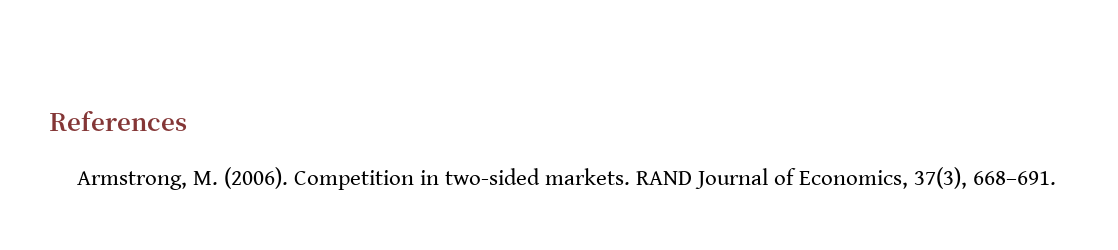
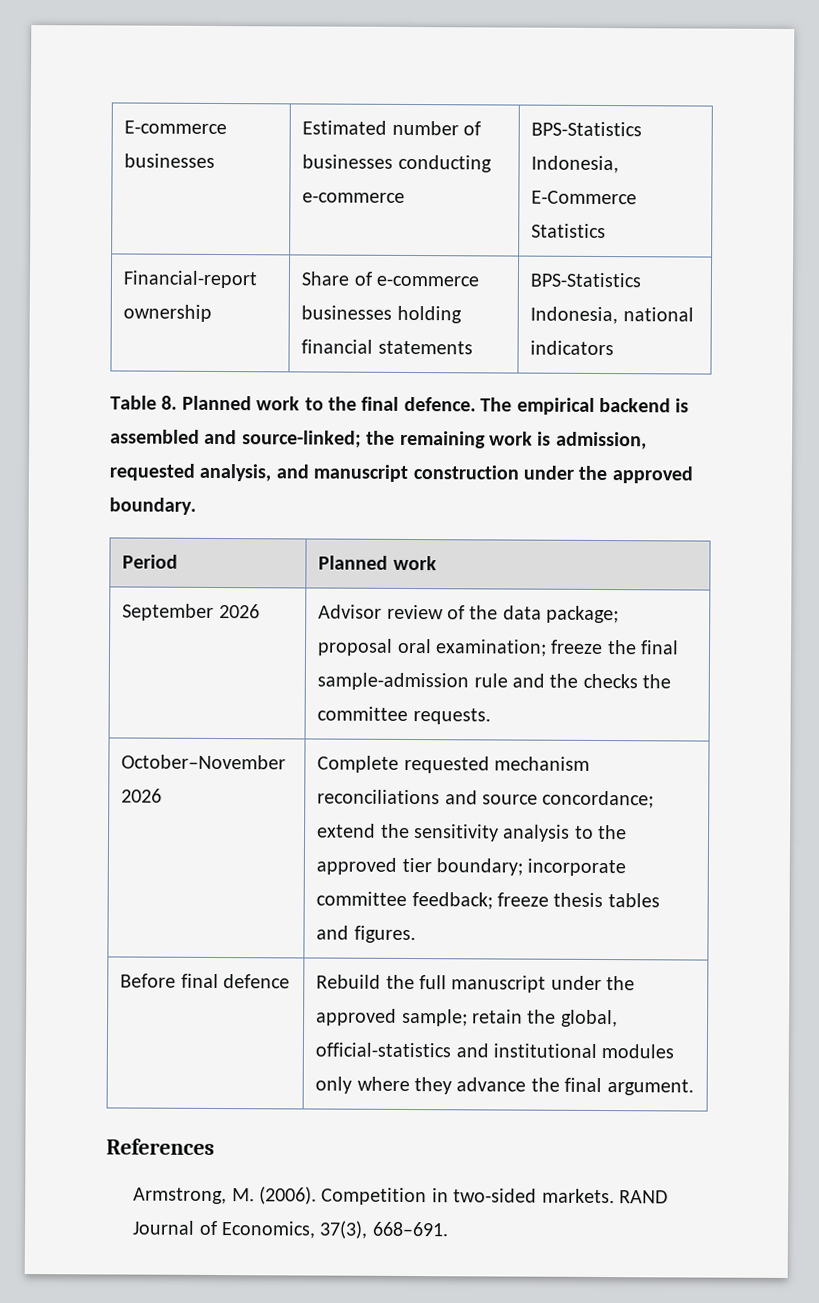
(49, 120) none -> [124,120,228,135] [124,153,216,168] [302,120,482,136] [302,154,492,173] [302,192,406,203] [531,121,643,137] [531,155,620,174] [531,190,638,205] [531,223,607,239] [123,270,258,289] [123,304,213,322] [301,271,480,287] [301,305,462,324] [301,339,473,355] [530,272,642,288] [530,306,694,325] [530,340,615,356] [110,395,690,415] [110,429,647,450] [109,463,693,484] [109,497,196,515] [122,554,179,569] [318,555,437,571] [122,603,260,621] [318,604,620,624] [317,638,680,657] [317,672,672,691] [317,706,491,725] [121,754,287,770] [121,788,163,803] [317,755,591,774] [317,789,655,809] [317,823,628,842] [316,857,627,877] [316,891,660,910] [316,925,416,944] [120,973,291,989] [316,974,636,993] [316,1008,618,1028] [315,1042,675,1059] [315,1076,694,1096] E-commerce businesses | Estimated number of businesses conducting e-commerce | BPS-Statistics Indonesia, E-Commerce Statistics // Financial-report ownership | Share of e-commerce businesses holding financial statements | BPS-Statistics Indonesia, national indicators // Table 8. Planned work to the final defence. The empirical backend is assembled and source-linked; the remaining work is admission, requested analysis, and manuscript construction under the approved boundary. // Period | Planned work // September 2026 | Advisor review of the data package; proposal oral examination; freeze the final sample-admission rule and the checks the committee requests. // October–November 2026 | Complete requested mechanism reconciliations and source concordance; extend the sensitivity analysis to the approved tier boundary; incorporate committee feedback; freeze thesis tables and figures. // Before final defence | Rebuild the full manuscript under the approved sample; retain the global, official-statistics and institutional modules only where they advance the final argument. //

